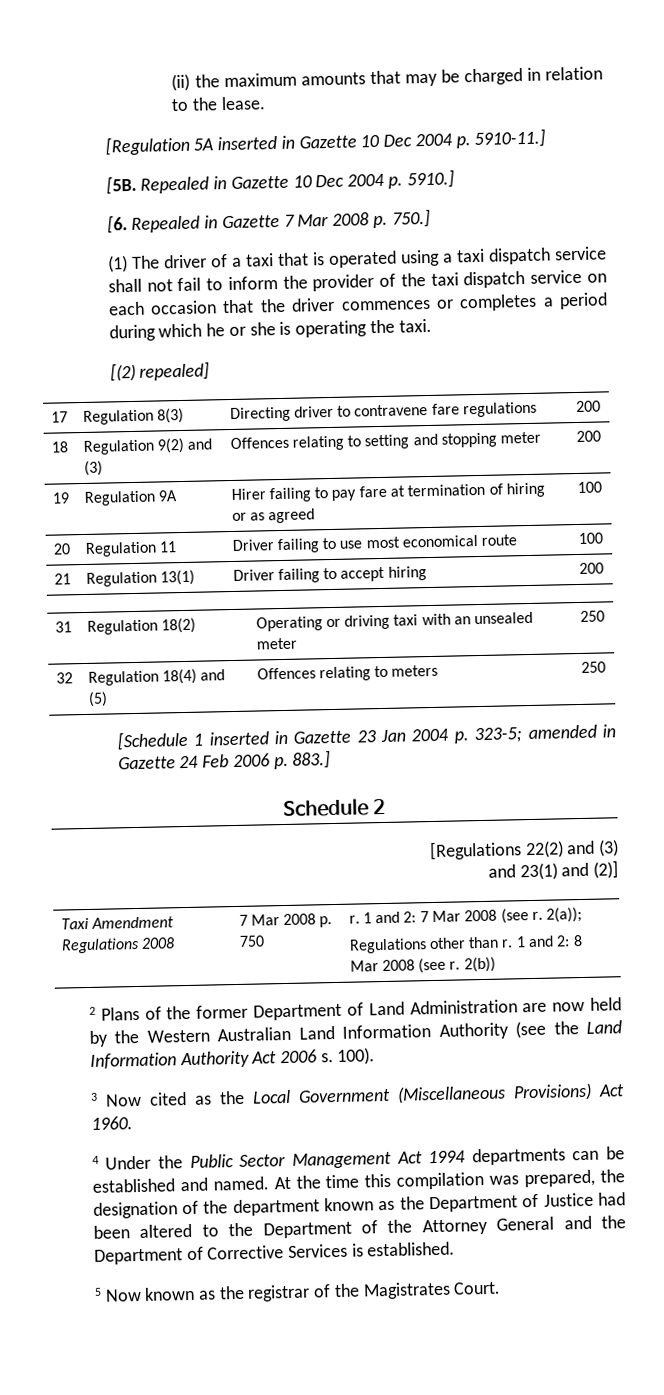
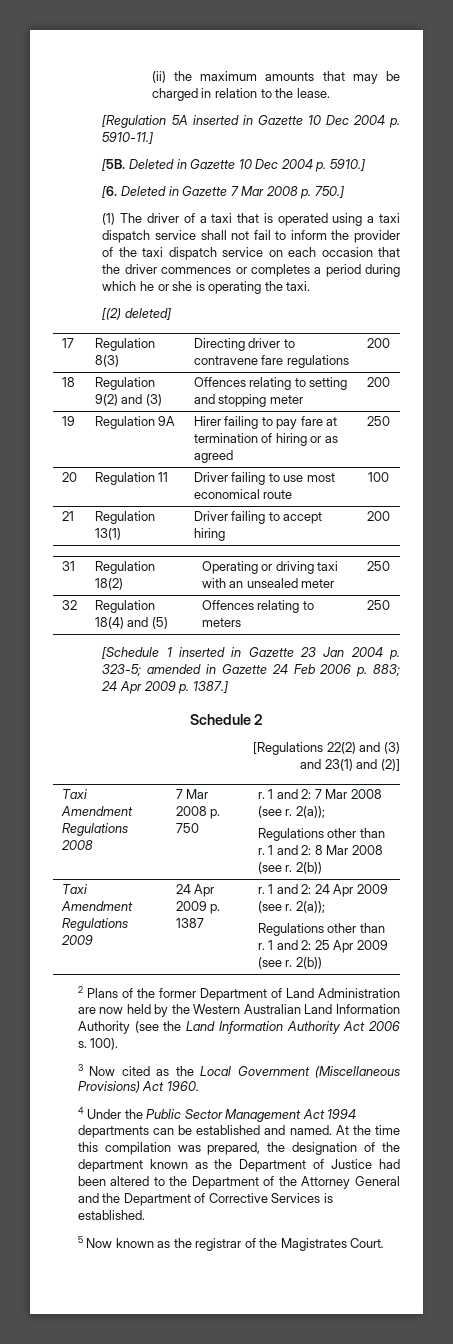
[140,176,210,194] Repealed -> [128,159,174,169] Deleted
[131,215,201,233] Repealed -> [120,186,166,196] Deleted
[139,361,211,381] repealed] -> [124,308,171,320] deleted]
[577,481,602,493] 100 -> [367,416,390,426] 250
[292,750,332,769] 883.] -> [373,664,400,676] [101,681,228,694] 883; 24 Apr 2009 p. 1387.]
(496, 964) none -> [61,884,88,894] [60,901,133,911] [61,918,128,931] [60,935,93,945] [175,884,215,897] [175,901,221,914] [175,918,204,928] [257,884,388,897] [257,901,325,913] [257,923,385,936] [257,940,388,953] [257,957,322,969] // Taxi Amendment Regulations 2009 | 24 Apr 2009 p. 1387 | r. 1 and 2: 24 Apr 2009 (see r. 2(a)); // Regulations other than r. 1 and 2: 25 Apr 2009 (see r. 2(b))

